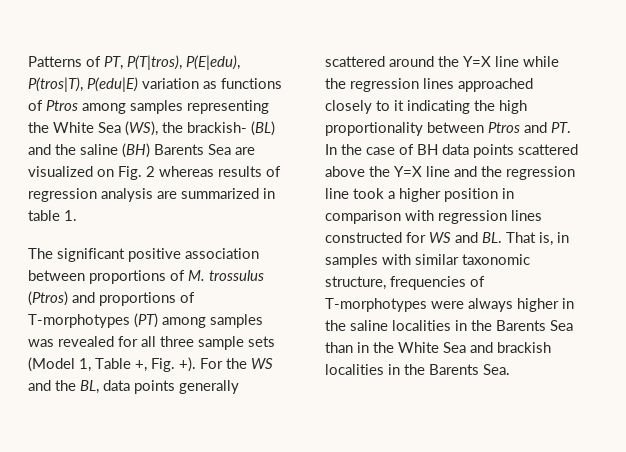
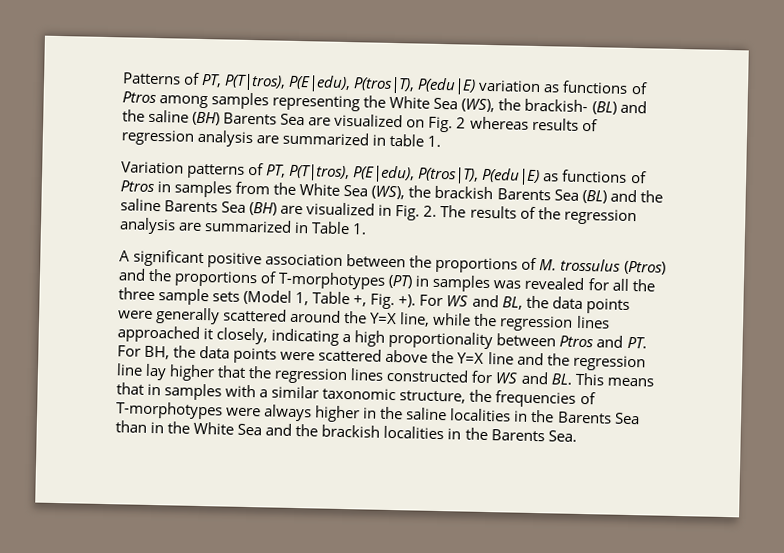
[28,248,53,259] The -> [121,161,647,186] [120,180,663,204] [120,198,637,226] [119,217,368,235] [119,250,130,262] Variation patterns of PT, P(T|tros), P(E|edu), P(tros|T), P(edu|E) as functions of Ptros in samples from the White Sea (WS), the brackish Barents Sea (BL) and the saline Barents Sea (BH) are visualized in Fig. 2. The results of the regression analysis are summarized in Table 1. // A
(85, 275) none -> [409,255,433,268] the
(95, 297) none -> [148,268,173,282] the
[162,317,206,328] among -> [415,275,431,287] in
(156, 341) none -> [631,279,655,292] the
[226,358,273,369] [28,380,175,394] the WS and the BL, data points -> [446,294,630,314] [118,310,153,319] WS and BL, the data points were
[495,56,519,67] line -> [399,312,431,327] line,
[325,100,495,114] closely to it indicating the -> [203,327,352,346] it closely, indicating a
[325,144,514,158] In the case of BH data points -> [117,345,316,364] For BH, the data points were
[353,188,514,202] [325,210,434,224] took a higher position in comparison with -> [145,363,273,382] lay higher that the
[506,232,553,246] That is, -> [574,372,654,387] [116,382,144,395] This means that
(411, 259) none -> [259,389,269,398] a
(386, 283) none -> [469,389,493,403] the
(493, 347) none -> [295,424,319,437] the

